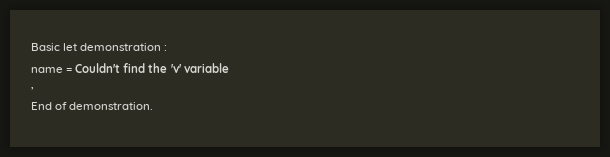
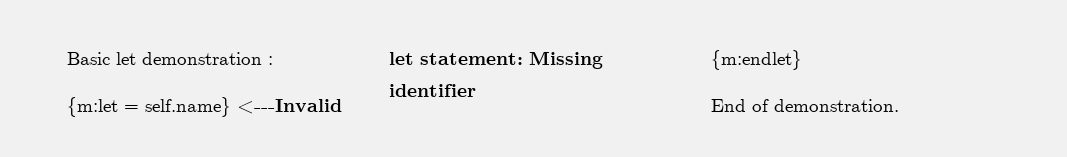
[31,63,229,73] [31,87,34,90] name = Couldn't find the 'v' variable // , -> [67,97,342,117] [389,51,603,69] [389,84,476,97] [711,50,802,70] {m:let = self.name} <---Invalid let statement: Missing identifier // {m:endlet}

